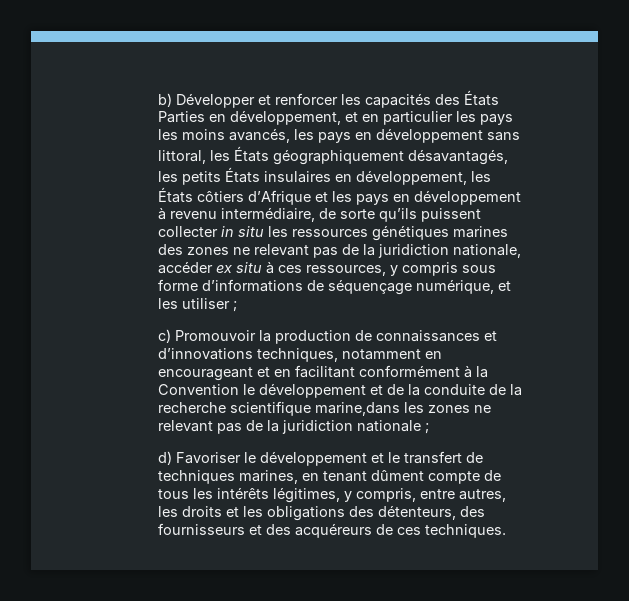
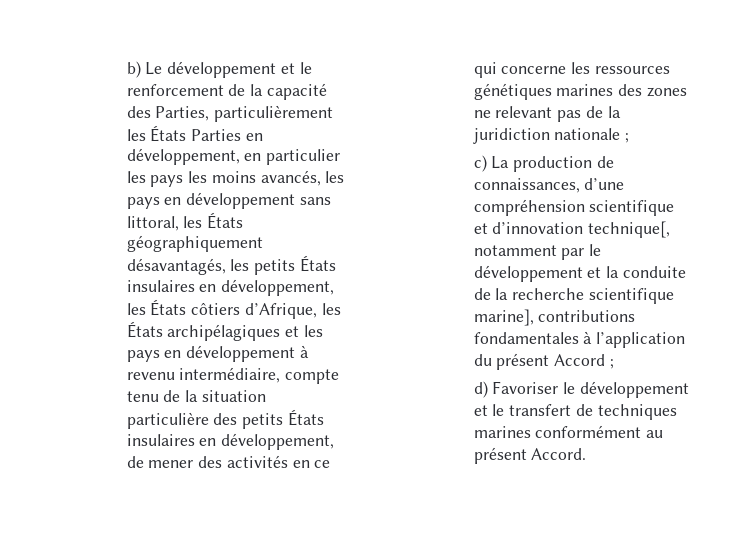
[175,93,460,108] Développer et renforcer les capacités des -> [145,61,312,78] [126,83,327,100] [126,105,334,122] [126,129,146,141] Le développement et le renforcement de la capacité des Parties, particulièrement les
[344,112,358,122] et -> (240, 156) none
[247,190,311,205] d’Afrique -> [244,303,341,319] [126,321,281,341] d’Afrique, les États archipélagiques
[318,208,481,222] [157,226,264,237] de sorte qu’ils puissent collecter in situ -> [285,369,340,384] [126,390,266,402] [126,409,324,429] [126,433,335,450] [126,455,331,468] [473,62,567,78] compte tenu de la situation particulière des petits États insulaires en développement, de mener des activités en ce qui concerne
[452,244,521,258] [157,261,496,276] [157,279,511,295] [157,298,237,312] [157,329,497,344] [157,348,442,362] [157,365,488,381] [157,383,404,398] nationale, accéder ex situ à ces ressources, y compris sous forme d’informations de séquençage numérique, et les utiliser ; // c) Promouvoir la production de connaissances et d’innovations techniques, notamment en encourageant et en facilitant conformément à la Convention le développement et de -> [554,128,630,143] [473,155,614,172] [473,178,625,193] [473,199,675,216] [473,221,671,238] [473,244,602,260] [473,265,602,282] nationale ; // c) La production de connaissances, d’une compréhension scientifique et d’innovation technique[, notamment par le développement et
[314,402,491,416] [157,420,421,434] marine,dans les zones ne relevant pas de la juridiction nationale -> [473,309,636,326] [473,331,686,348] [473,353,606,370] marine], contributions fondamentales à l’application du présent Accord
[238,470,501,484] [157,487,506,503] [157,505,485,521] [157,523,506,538] marines, en tenant dûment compte de tous les intérêts légitimes, y compris, entre autres, les droits et les obligations des détenteurs, des fournisseurs et des acquéreurs de ces techniques. -> [473,425,664,438] [473,447,587,464] marines conformément au présent Accord.

